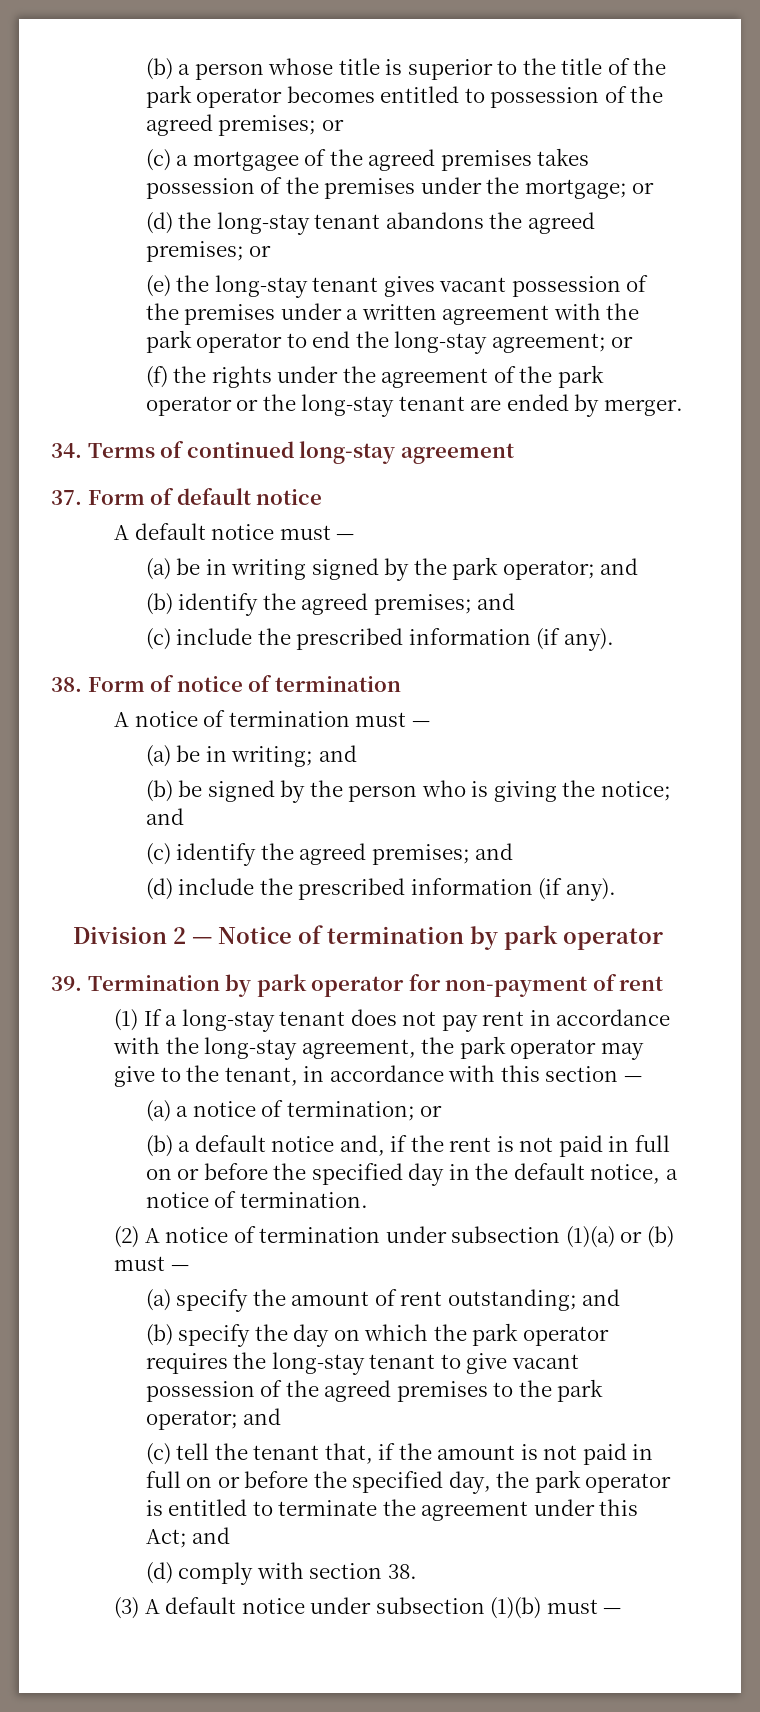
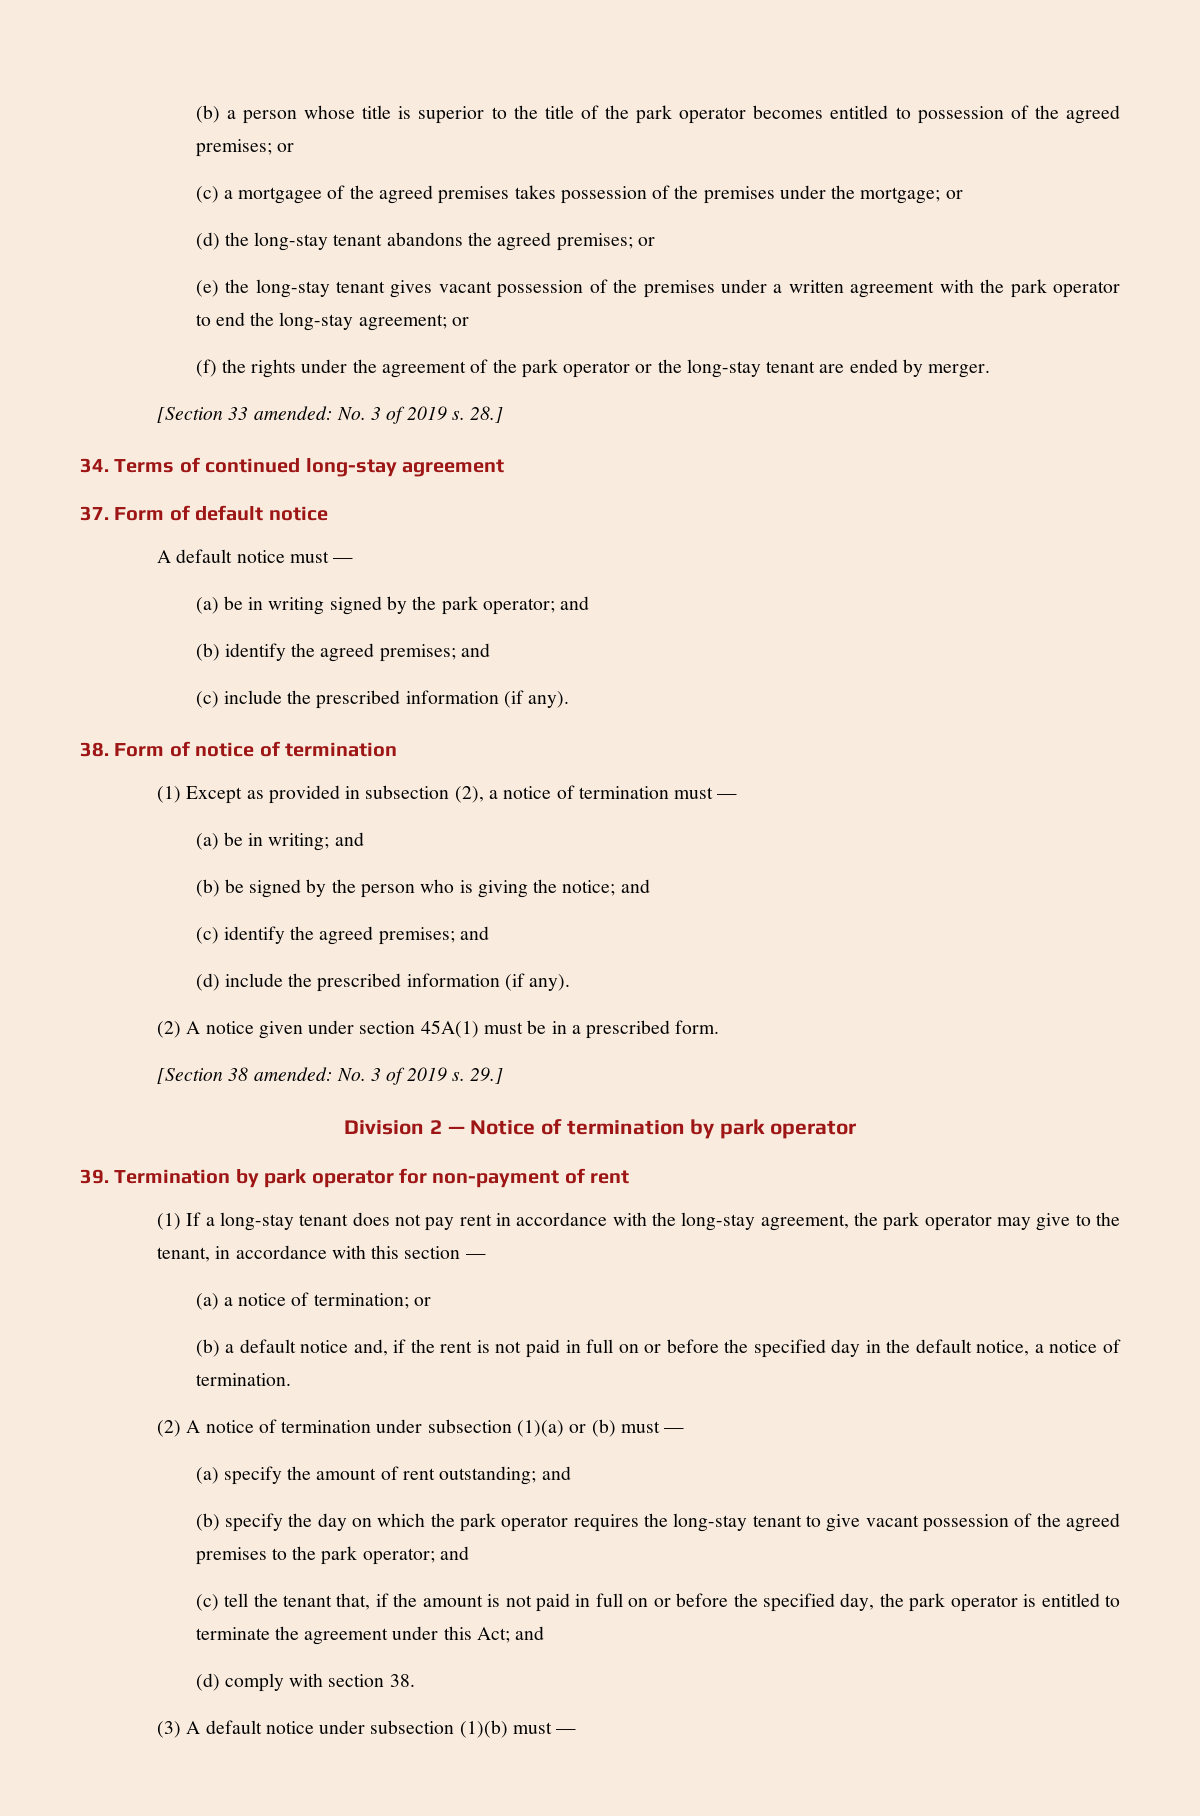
(683, 407) none -> [157,406,504,424] // [Section 33 amended: No. 3 of 2019 s. 28.]
[114,712,130,727] A -> [157,785,498,804] (1) Except as provided in subsection (2), a
(616, 889) none -> [157,1020,720,1039] [157,1067,504,1085] // (2) A notice given under section 45A(1) must be in a prescribed form. // [Section 38 amended: No. 3 of 2019 s. 29.]

